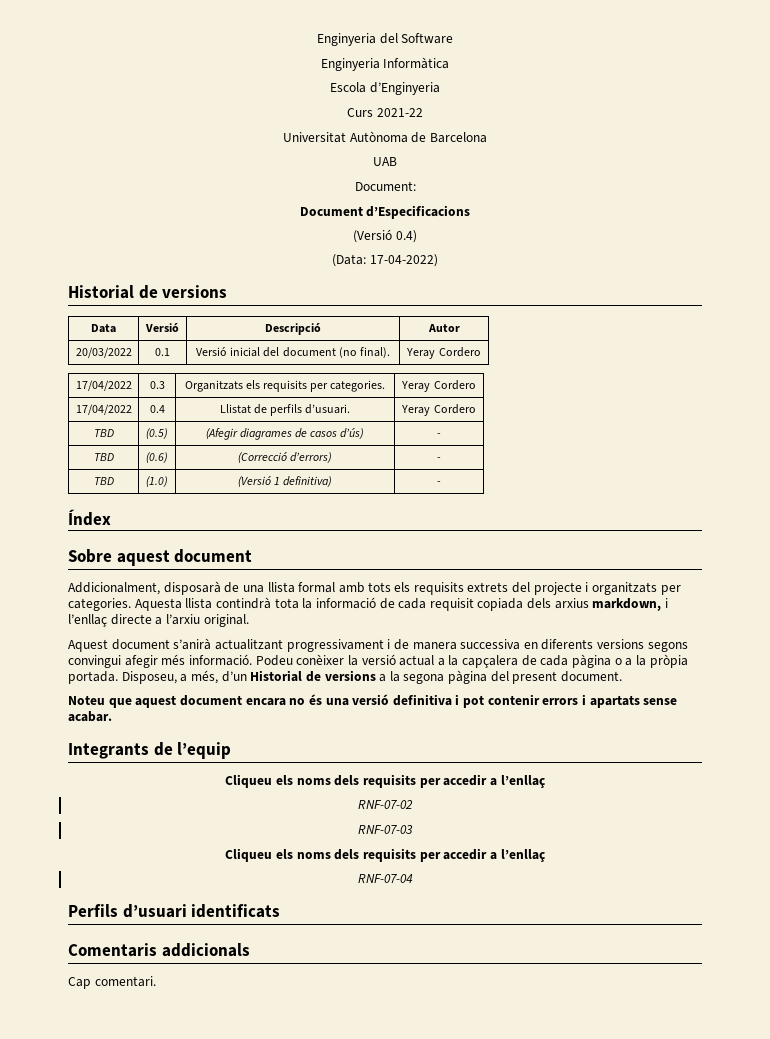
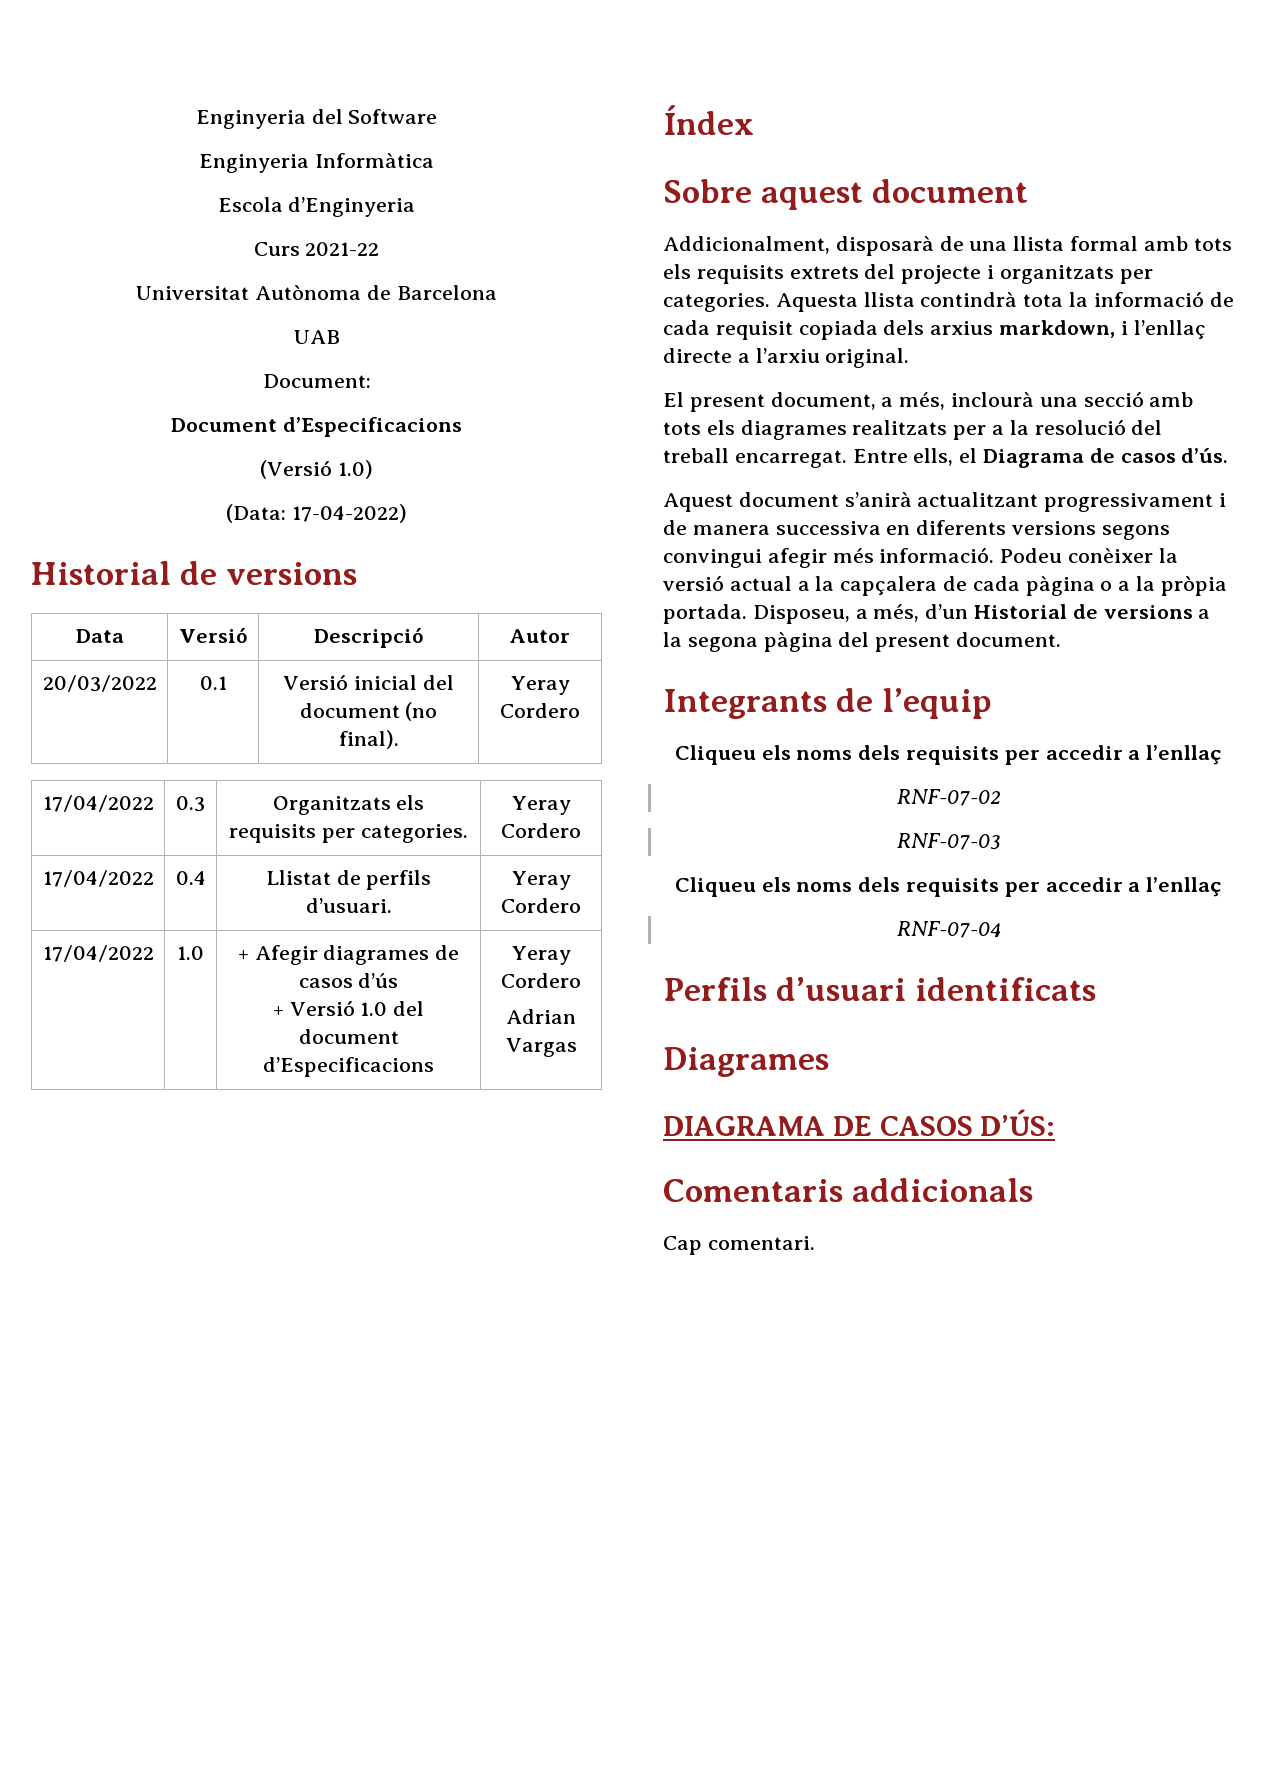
[395,230,417,243] 0.4) -> [337,460,373,479] 1.0)
[93,429,114,437] [146,428,168,439] [205,428,365,440] [437,433,441,437] [93,453,114,461] [146,452,168,463] [237,452,333,463] [437,457,441,461] [93,477,114,485] [146,476,168,487] [237,476,333,487] [437,481,441,485] TBD | (0.5) | (Afegir diagrames de casos d’ús) | - // TBD | (0.6) | (Correcció d’errors) | - // TBD | (1.0) | (Versió 1 definitiva) | - -> [42,945,154,962] [177,946,204,960] [237,945,460,965] [298,973,399,988] [272,1000,425,1016] [298,1029,399,1044] [263,1057,434,1077] [511,946,571,965] [501,973,581,988] [506,1009,576,1024] [505,1038,577,1057] 17/04/2022 | 1.0 | + Afegir diagrames de casos d’ús // + Versió 1.0 del document d’Especificacions | Yeray Cordero // Adrian Vargas
(249, 620) none -> [663,391,1194,412] [663,419,1163,440] [663,448,1229,468] // El present document, a més, inclourà una secció amb tots els diagrames realitzats per a la resolució del treball encarregat. Entre ells, el Diagrama de casos d’ús.
[68,694,678,708] [68,711,112,722] // Noteu que aquest document encara no és una versió definitiva i pot contenir errors i apartats sense acabar. -> (1062, 639) none
(281, 911) none -> [663,1047,829,1077] [663,1109,1056,1136] // Diagrames // DIAGRAMA DE CASOS D’ÚS:

